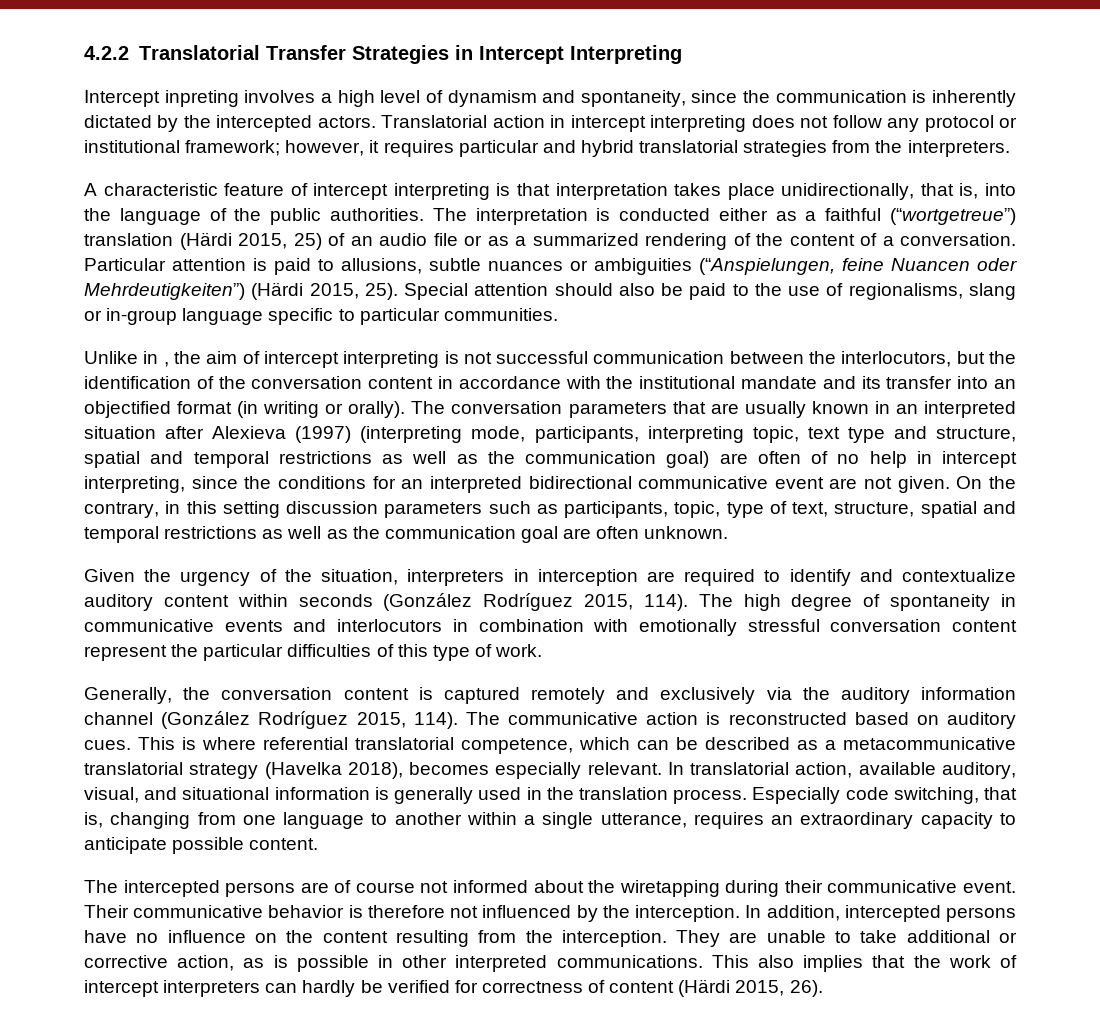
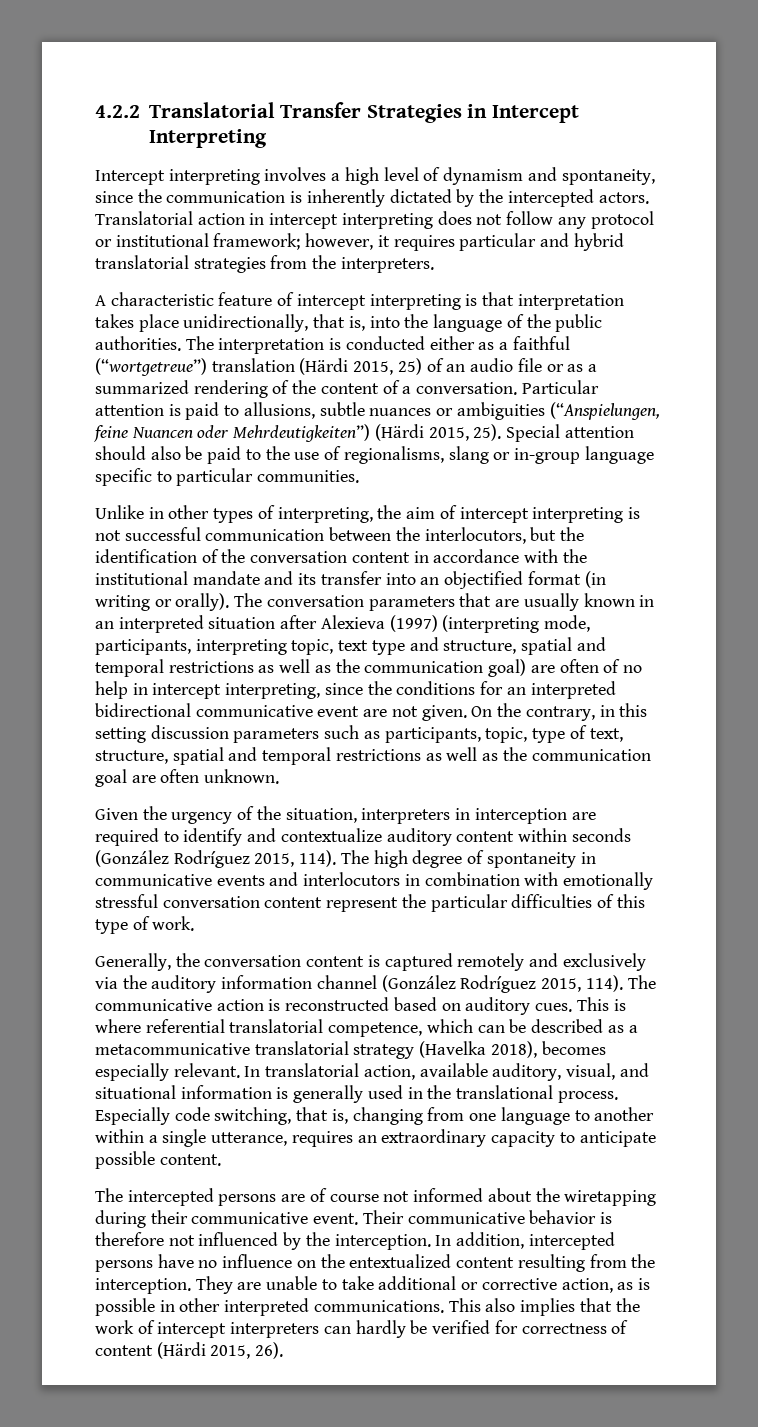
[164,90,239,107] inpreting -> [168,169,260,185] interpreting
[163,362,169,367] , -> [168,505,373,523] other types of interpreting,
[578,787,668,800] translation -> [456,1085,554,1099] translational
(314, 936) none -> [349,1254,452,1268] entextualized

